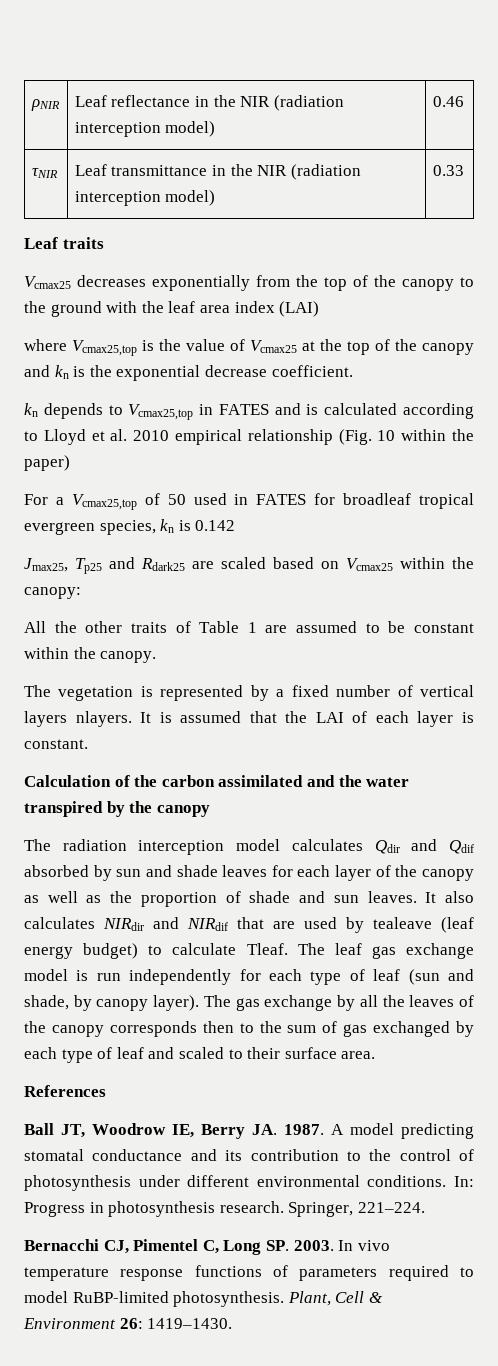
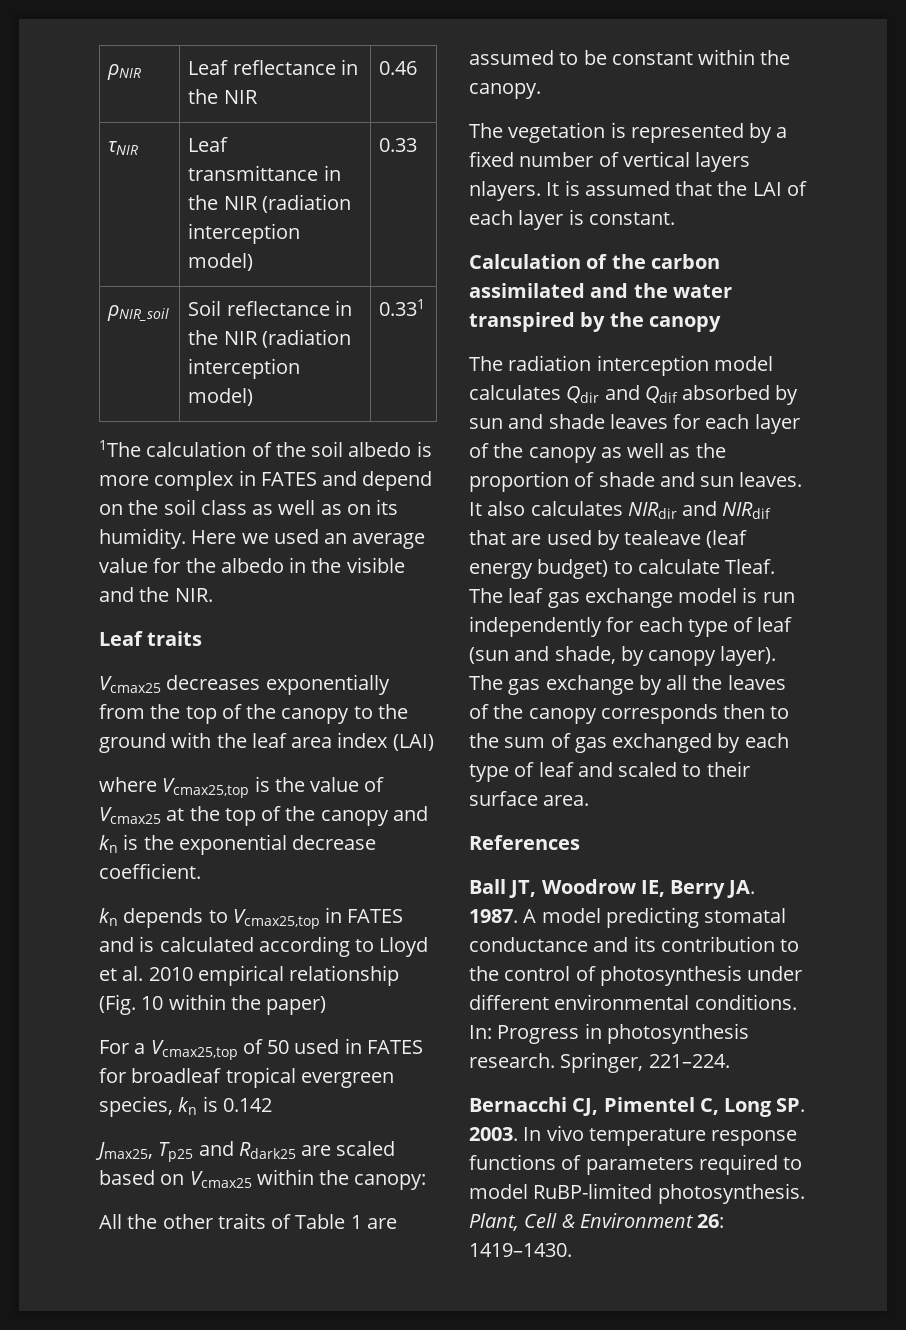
[273,95,344,111] [74,121,216,137] (radiation interception model) -> (258, 97) none
(464, 170) none -> [107,305,170,321] [188,300,352,316] [188,329,351,348] [188,358,301,379] [188,388,254,406] [379,299,426,316] [99,440,432,457] [99,470,433,491] [99,499,399,515] [99,528,426,549] [99,557,405,573] [99,587,213,602] // ρNIR_soil | Soil reflectance in the NIR (radiation interception model) | 0.331 // 1The calculation of the soil albedo is more complex in FATES and depend on the soil class as well as on its humidity. Here we used an average value for the albedo in the visible and the NIR.

